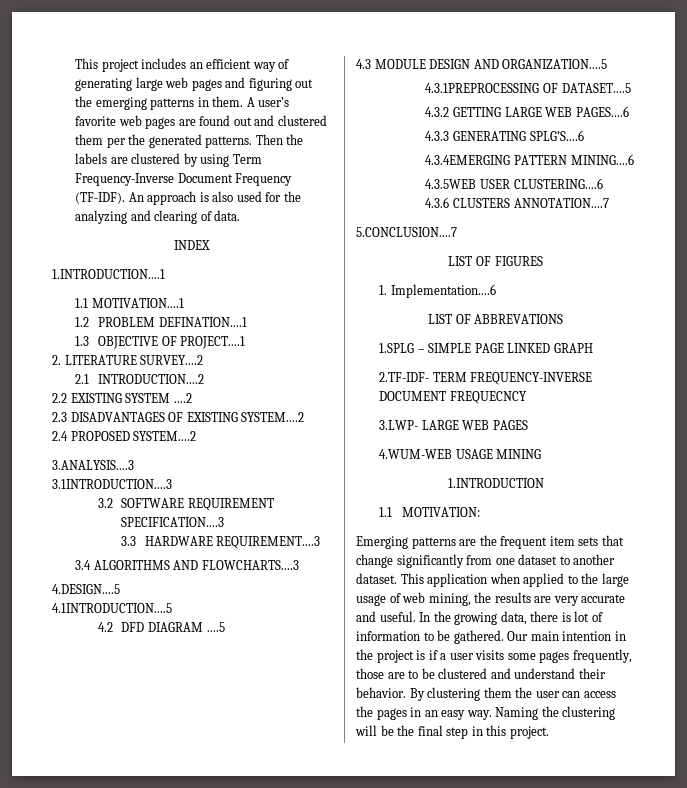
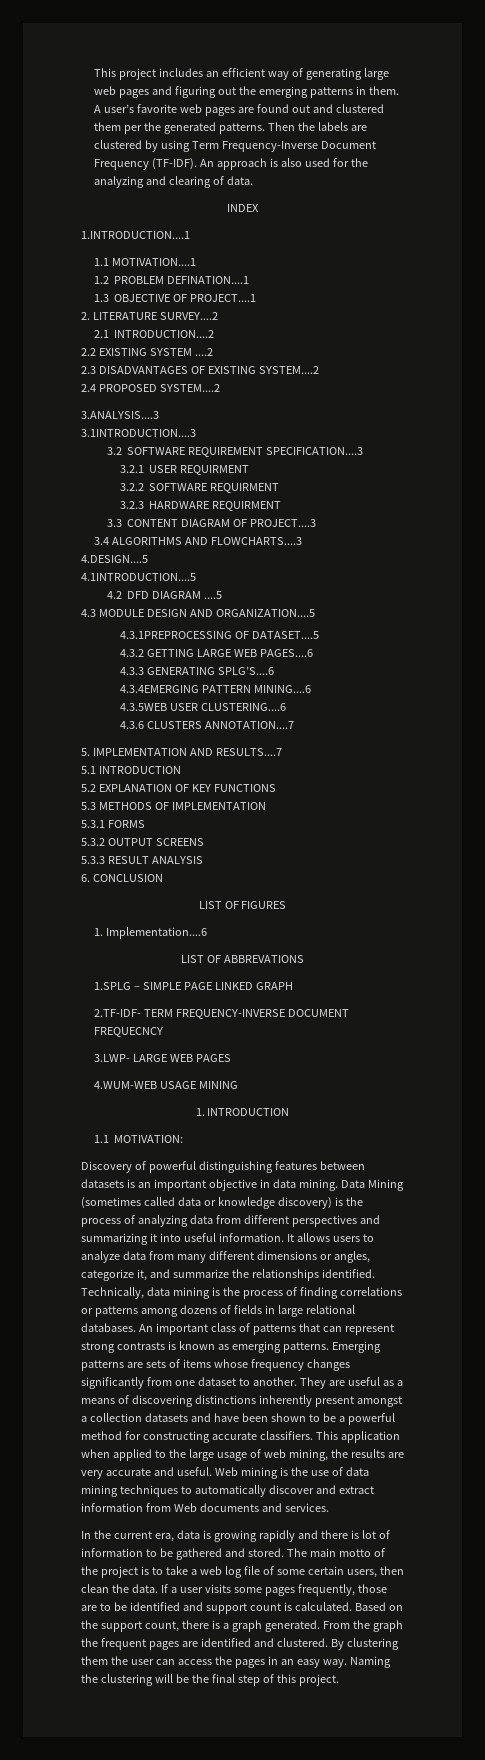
[121,536,321,549] 3.3 HARDWARE REQUIREMENT....3 -> [119,465,250,475] [119,483,280,493] [119,501,282,511] [106,519,317,527] 3.2.1 USER REQUIRMENT // 3.2.2 SOFTWARE REQUIRMENT // 3.2.3 HARDWARE REQUIRMENT // 3.3 CONTENT DIAGRAM OF PROJECT....3
[356,227,457,237] 5.CONCLUSION....7 -> [81,748,282,756] [81,766,181,774] [81,784,276,792] [81,802,266,810] [81,820,145,828] [81,838,204,846] [81,856,203,864] [81,874,163,882] 5. IMPLEMENTATION AND RESULTS....7 // 5.1 INTRODUCTION // 5.2 EXPLANATION OF KEY FUNCTIONS // 5.3 METHODS OF IMPLEMENTATION // 5.3.1 FORMS // 5.3.2 OUTPUT SCREENS // 5.3.3 RESULT ANALYSIS // 6. CONCLUSION
[447,478,544,488] 1.INTRODUCTION -> [195,1108,290,1116] 1. INTRODUCTION
[356,535,624,549] [356,554,393,568] Emerging patterns are the frequent item sets that change -> [81,1161,365,1173] [81,1179,404,1191] [81,1197,363,1209] [81,1215,380,1227] [81,1233,374,1245] [81,1251,370,1263] [81,1269,375,1281] [81,1287,402,1299] [81,1305,355,1317] [81,1323,394,1335] [81,1341,381,1353] [81,1359,350,1371] Discovery of powerful distinguishing features between datasets is an important objective in data mining. Data Mining (sometimes called data or knowledge discovery) is the process of analyzing data from different perspectives and summarizing it into useful information. It allows users to analyze data from many different dimensions or angles, categorize it, and summarize the relationships identified. Technically, data mining is the process of finding correlations or patterns among dozens of fields in large relational databases. An important class of patterns that can represent strong contrasts is known as emerging patterns. Emerging patterns are sets of items whose frequency changes
[573,554,616,565] [356,573,397,584] another dataset. -> [252,1377,403,1389] [81,1395,402,1407] [81,1413,395,1425] [81,1431,313,1443] another. They are useful as a means of discovering distinctions inherently present amongst a collection datasets and have been shown to be a powerful method for constructing accurate classifiers.
[419,611,527,625] In the growing data, -> [214,1467,369,1479] [81,1485,374,1497] [81,1503,329,1512] [81,1530,318,1542] Web mining is the use of data mining techniques to automatically discover and extract information from Web documents and services. // In the current era, data is growing rapidly and
[453,630,626,644] [356,649,438,663] gathered. Our main intention in the project is if -> [175,1548,385,1560] [81,1566,404,1578] [81,1584,168,1593] gathered and stored. The main motto of the project is to take a web log file of some certain users, then clean the data. If
[438,668,606,679] [356,687,406,698] clustered and understand their behavior. -> [129,1602,403,1614] [81,1620,403,1632] [81,1638,328,1650] identified and support count is calculated. Based on the support count, there is a graph generated. From the graph the frequent pages are identified and clustered.
[471,726,483,736] in -> [262,1674,274,1683] of

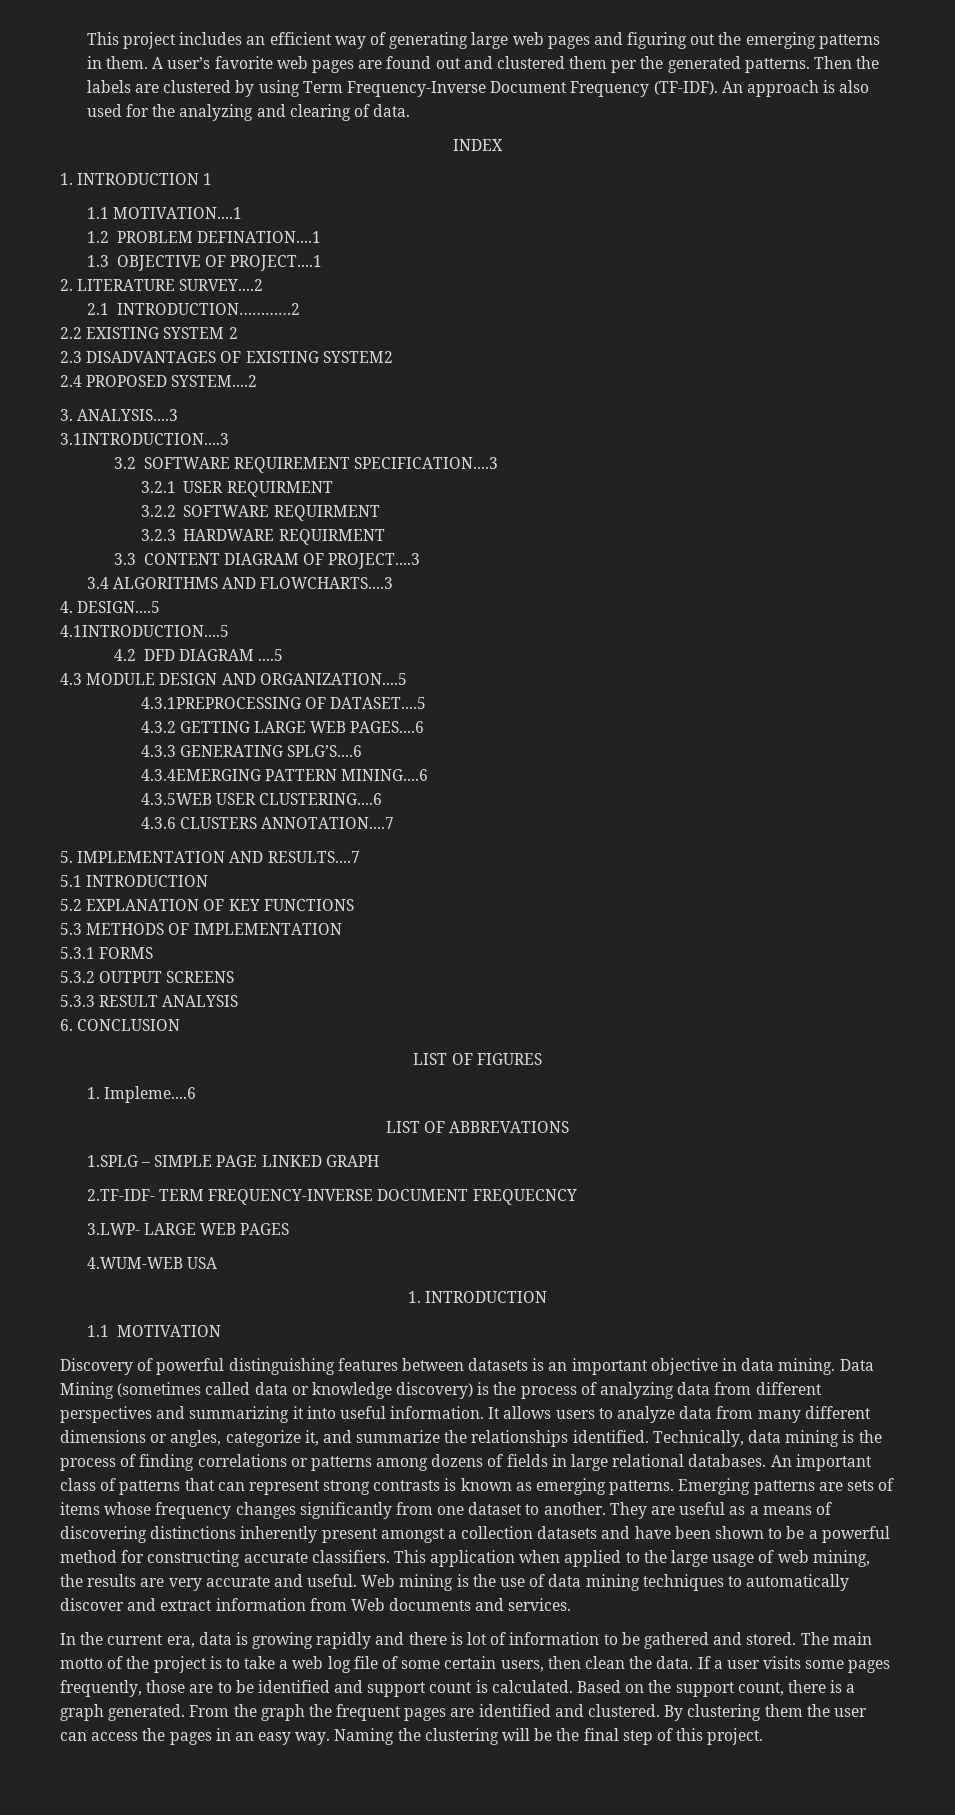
[81,231,190,239] 1.INTRODUCTION....1 -> [60,173,213,185] 1. INTRODUCTION 1
[114,330,215,338] INTRODUCTION....2 -> [116,303,300,315] INTRODUCTION…………2
[194,348,213,356] ....2 -> [228,327,238,339] 2
[258,366,319,374] SYSTEM....2 -> [322,351,393,363] SYSTEM2
[81,411,159,419] 3.ANALYSIS....3 -> [60,409,179,421] 3. ANALYSIS....3
[81,555,148,563] 4.DESIGN....5 -> [60,601,161,613] 4. DESIGN....5
[105,927,207,939] Implementation....6 -> [104,1086,197,1103] Impleme....6
[159,1081,238,1089] USAGE MINING -> [187,1257,218,1269] USA
[114,1135,184,1143] MOTIVATION: -> [116,1325,221,1337] MOTIVATION

